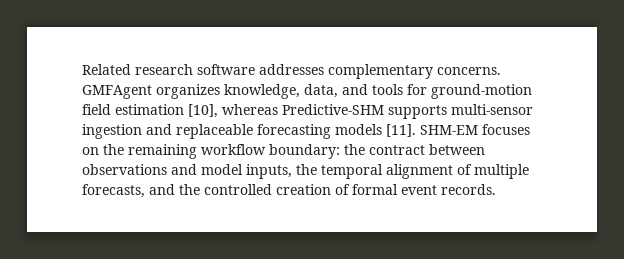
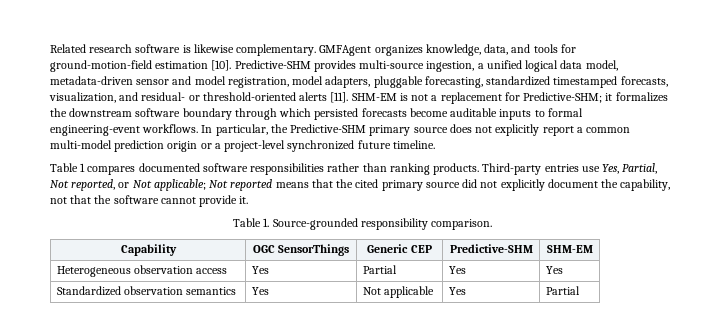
[259,64,501,79] addresses complementary concerns. -> [182,44,317,56] is likewise complementary.
[431,84,532,99] [82,104,533,119] [82,124,530,139] [82,144,485,159] [82,164,529,179] [82,184,496,198] ground-motion field estimation [10], whereas Predictive-SHM supports multi-sensor ingestion and replaceable forecasting models [11]. SHM-EM focuses on the remaining workflow boundary: the contract between observations and model inputs, the temporal alignment of multiple forecasts, and the controlled creation of formal event records. -> [50,60,618,72] [50,76,668,88] [49,92,668,104] [50,108,583,120] [50,124,631,136] [50,140,435,152] [50,163,658,175] [50,179,671,191] [50,195,249,207] [233,218,492,230] [120,244,177,256] [252,244,350,256] [367,244,432,253] [449,244,533,253] [546,245,593,253] [56,265,228,277] [251,266,269,274] [362,265,397,274] [448,266,466,274] [545,266,563,274] [56,286,237,296] [251,287,269,295] [362,286,434,298] [448,287,466,295] [545,286,580,295] ground-motion-field estimation [10]. Predictive-SHM provides multi-source ingestion, a unified logical data model, metadata-driven sensor and model registration, model adapters, pluggable forecasting, standardized timestamped forecasts, visualization, and residual- or threshold-oriented alerts [11]. SHM-EM is not a replacement for Predictive-SHM; it formalizes the downstream software boundary through which persisted forecasts become auditable inputs to formal engineering-event workflows. In particular, the Predictive-SHM primary source does not explicitly report a common multi-model prediction origin or a project-level synchronized future timeline. // Table 1 compares documented software responsibilities rather than ranking products. Third-party entries use Yes, Partial, Not reported, or Not applicable; Not reported means that the cited primary source did not explicitly document the capability, not that the software cannot provide it. // Table 1. Source-grounded responsibility comparison. // Capability | OGC SensorThings | Generic CEP | Predictive-SHM | SHM-EM // Heterogeneous observation access | Yes | Partial | Yes | Yes // Standardized observation semantics | Yes | Not applicable | Yes | Partial

